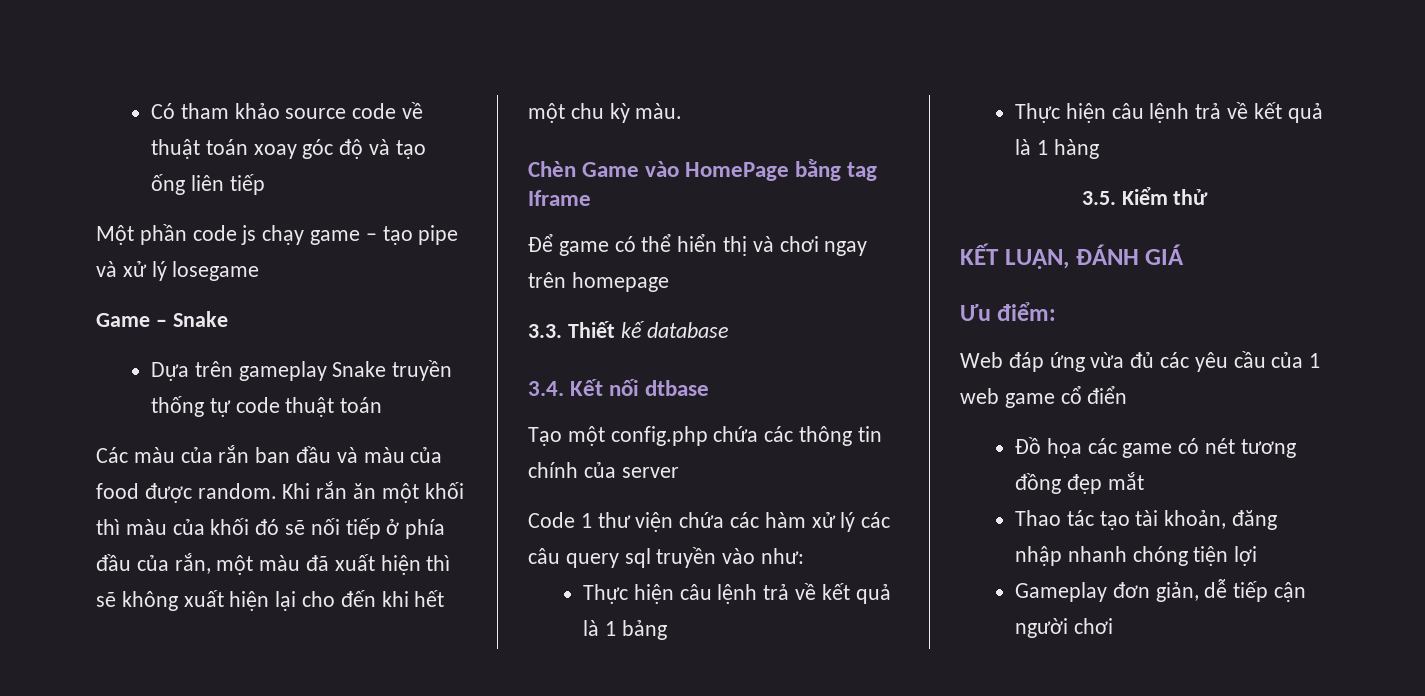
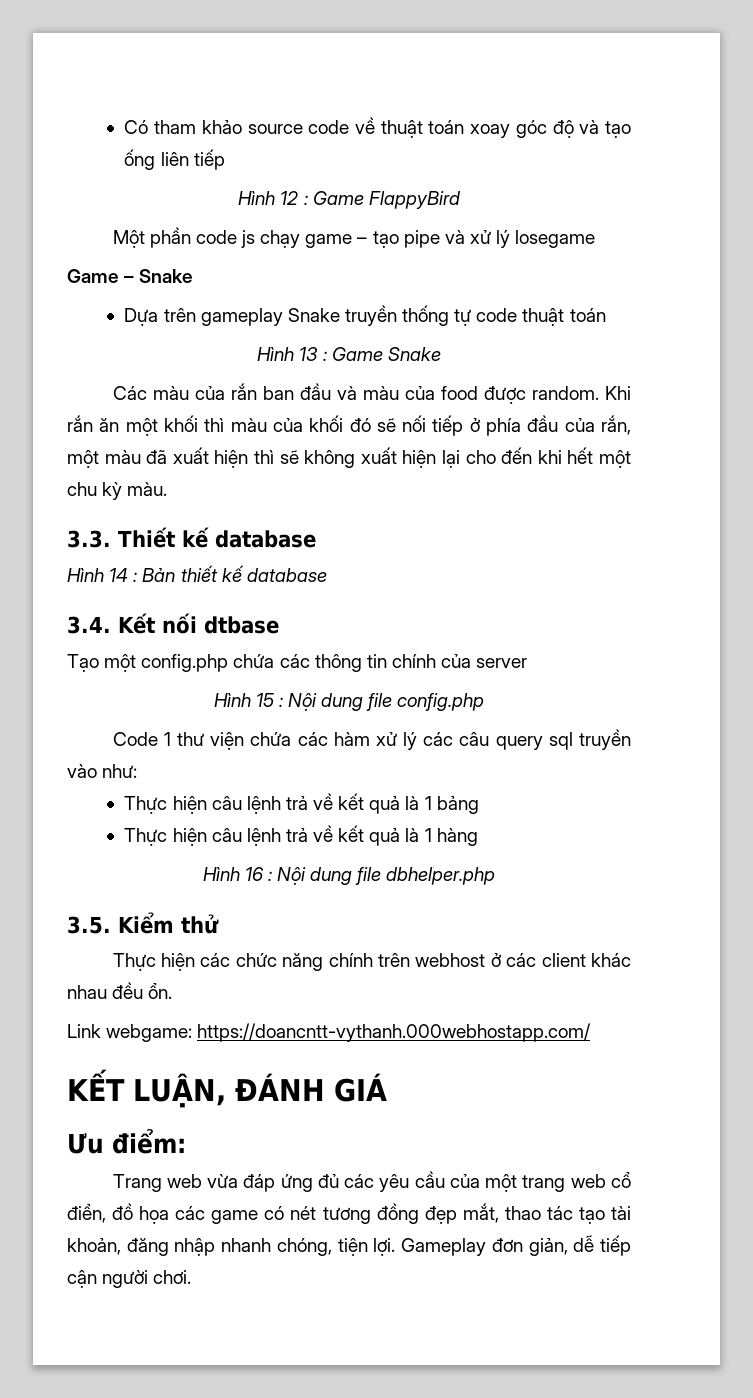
(265, 184) none -> [238,191,461,209] // Hình 12 : Game FlappyBird
(383, 405) none -> [257,347,441,361] // Hình 13 : Game Snake
[528,159,878,181] [528,190,591,206] [528,234,868,256] [528,272,669,292] [528,321,615,338] Chèn Game vào HomePage bằng tag Iframe // Để game có thể hiển thị và chơi ngay trên homepage // 3.3. Thiết -> [67,527,316,548] [67,565,218,582] 3.3. Thiết kế database // Hình 14 : Bản thiết
(679, 472) none -> [213,693,485,711] // Hình 15 : Nội dung file config.php
[1081,187,1209,205] 3.5. Kiểm thử -> [202,867,496,885] [67,912,219,934] [112,953,631,971] [67,982,173,999] [67,1023,592,1042] Hình 16 : Nội dung file dbhelper.php // 3.5. Kiểm thử // Thực hiện các chức năng chính trên webhost ở các client khác nhau đều ổn. // Link webgame: https://doancntt-vythanh.000webhostapp.com/
[960,352,1003,368] Web -> [112,1174,239,1192] Trang web vừa
[1090,352,1125,368] vừa -> (313, 1183) none
[1309,353,1321,368] [960,386,1128,408] [1015,437,1042,454] 1 web game cổ điển // Đồ -> [485,1171,631,1192] [67,1203,134,1223] một trang web cổ điển, đồ
[1107,472,1144,490] [1015,510,1062,526] mắt // Thao -> [462,1203,541,1223] mắt, thao
[1132,546,1258,566] chóng tiện lợi // -> [276,1238,396,1256] chóng, tiện lợi.
[1073,618,1113,634] chơi -> [153,1270,192,1284] chơi.

